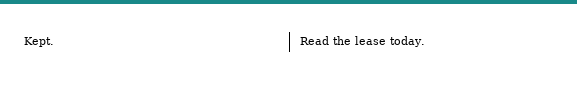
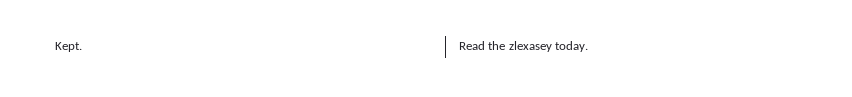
[355,36,386,45] lease -> [508,41,552,52] zlexasey

